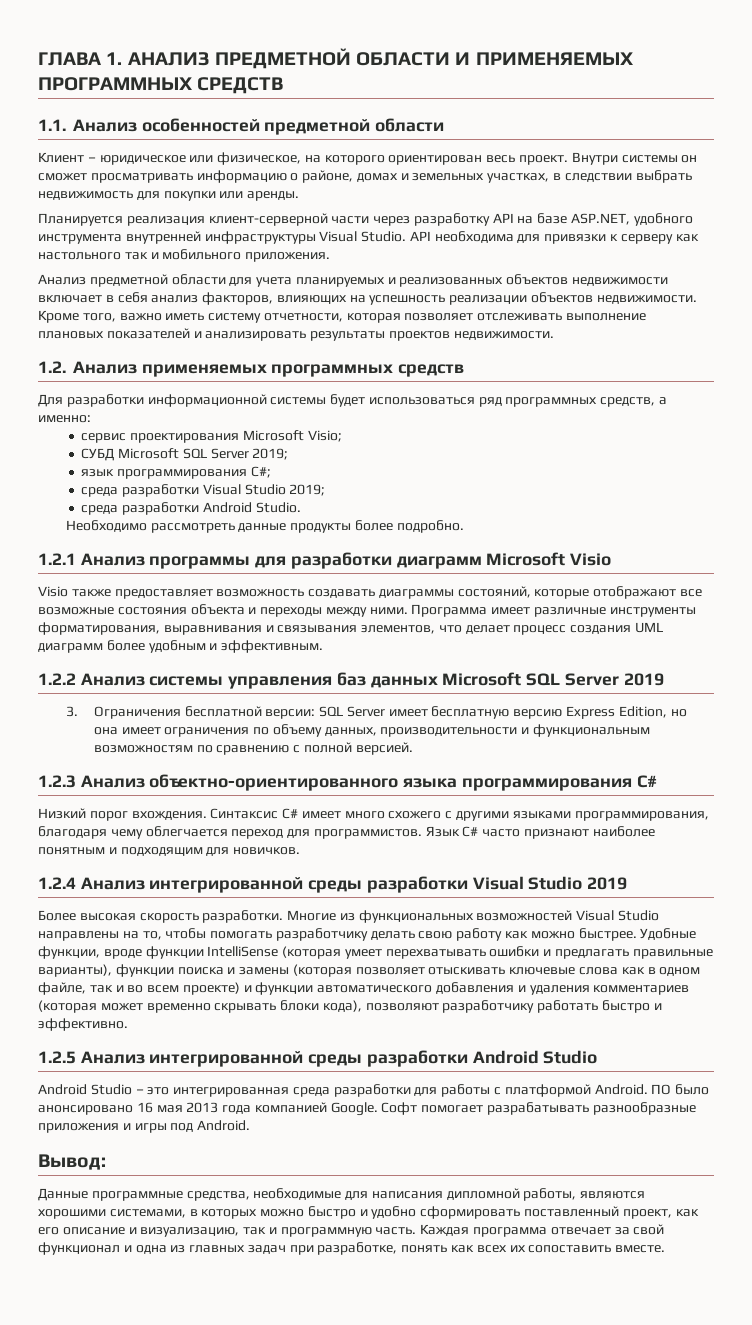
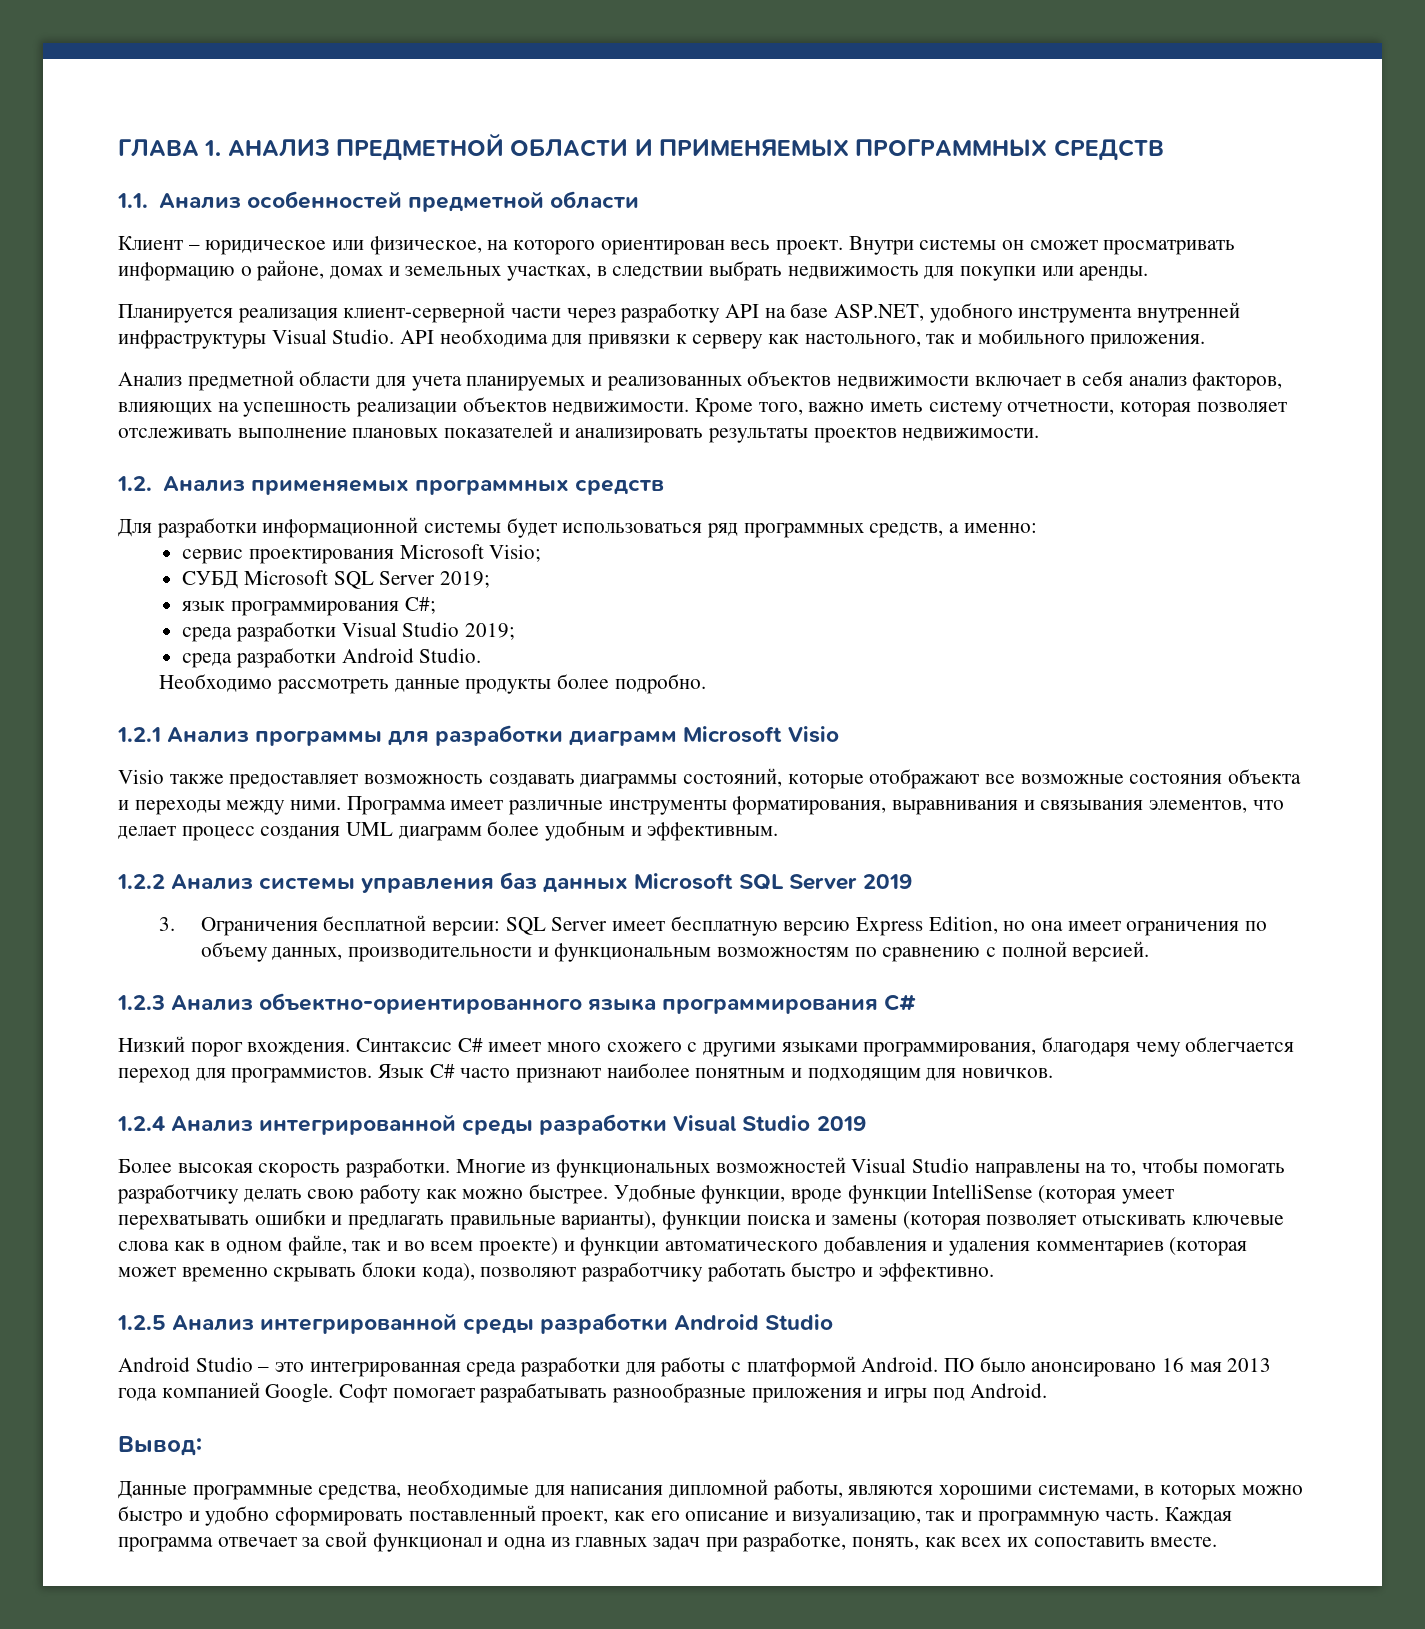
[38,252,121,260] настольного -> [804,334,921,347] настольного,
[401,1245,448,1253] понять -> [852,1537,920,1550] понять,

